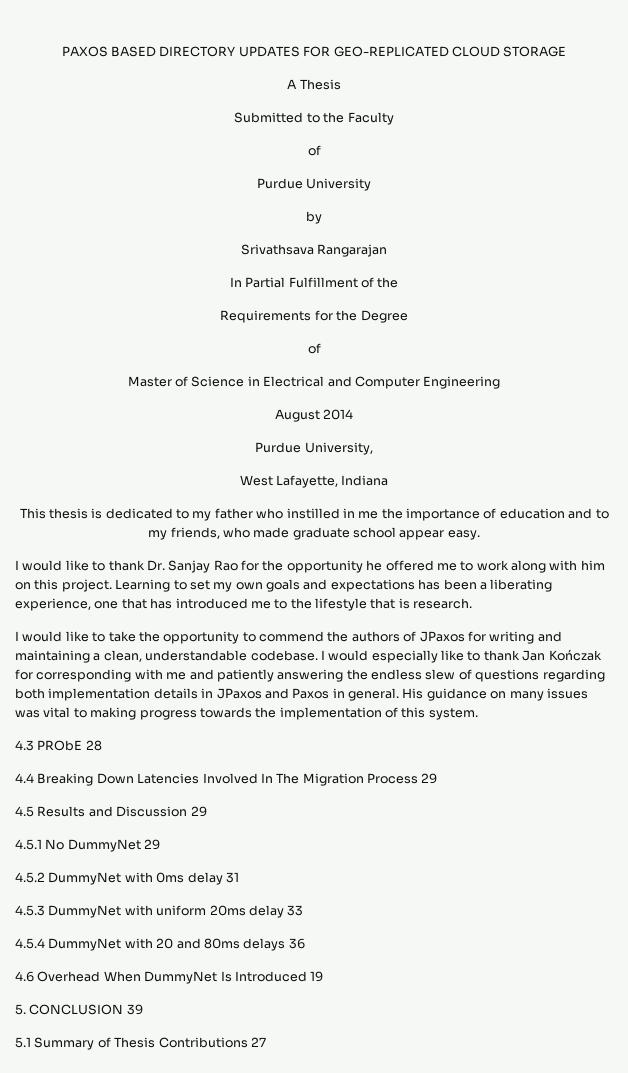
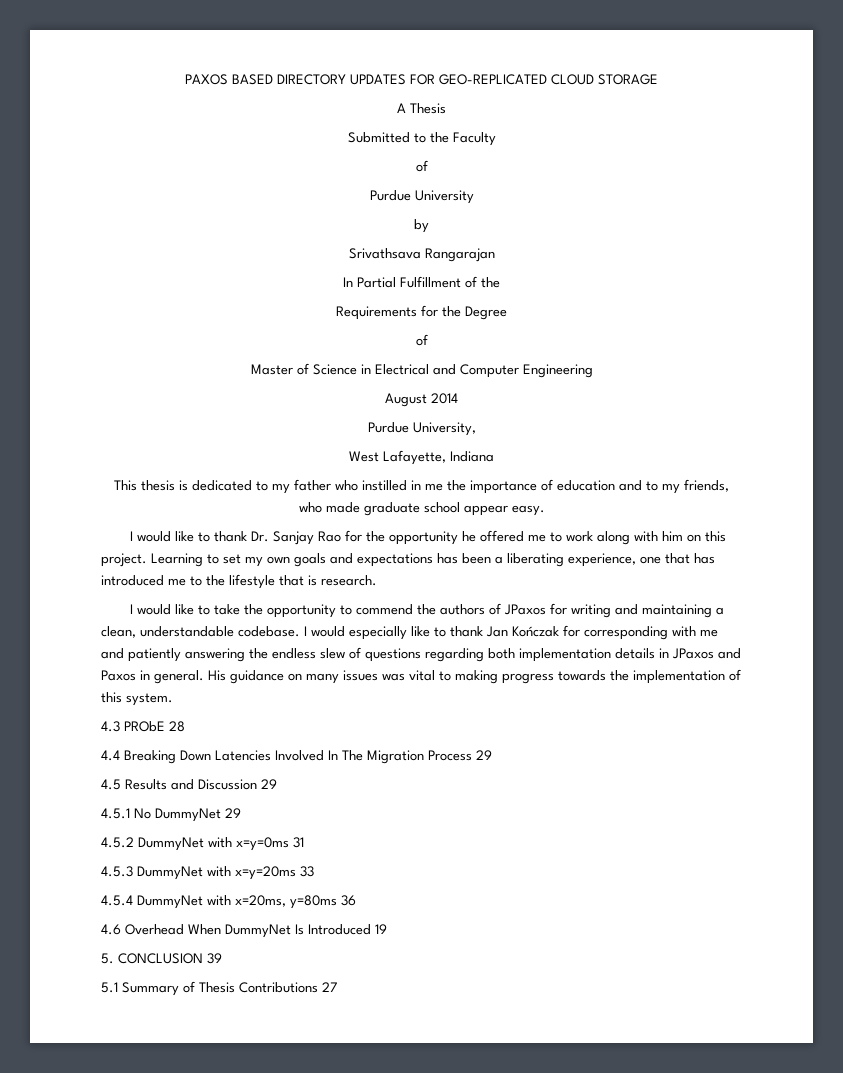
[156,872,223,885] 0ms delay -> [236,837,289,851] x=y=0ms
[156,905,284,918] uniform 20ms delay -> [235,866,296,880] x=y=20ms
[156,938,286,951] 20 and 80ms delays -> [235,895,337,909] x=20ms, y=80ms

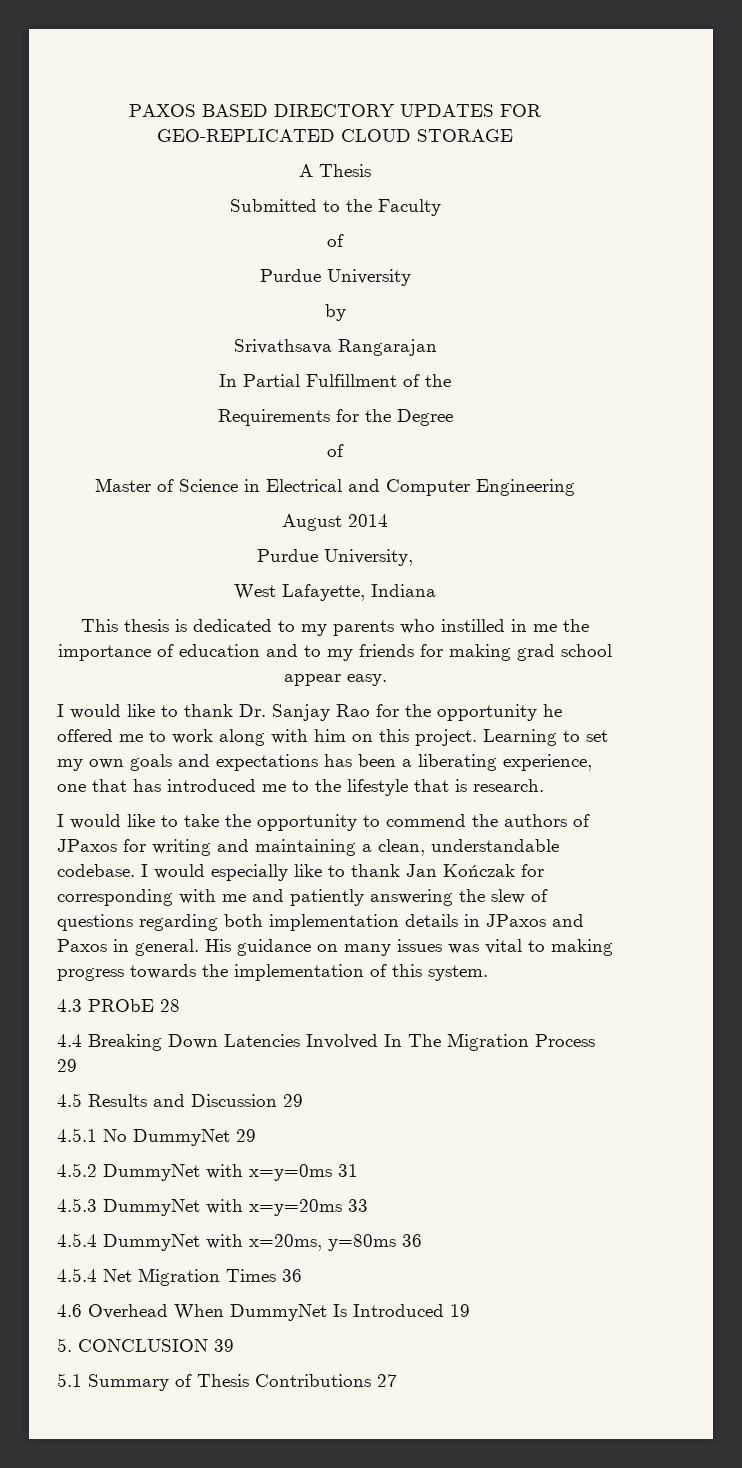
[294,479,331,491] father -> [333,620,394,636] parents
[684,479,729,492] [298,502,420,516] friends, who made graduate -> [359,644,555,661] friends for making grad
[272,648,316,659] endless -> (485, 895) none
(356, 900) none -> [57,1268,302,1286] // 4.5.4 Net Migration Times 36

